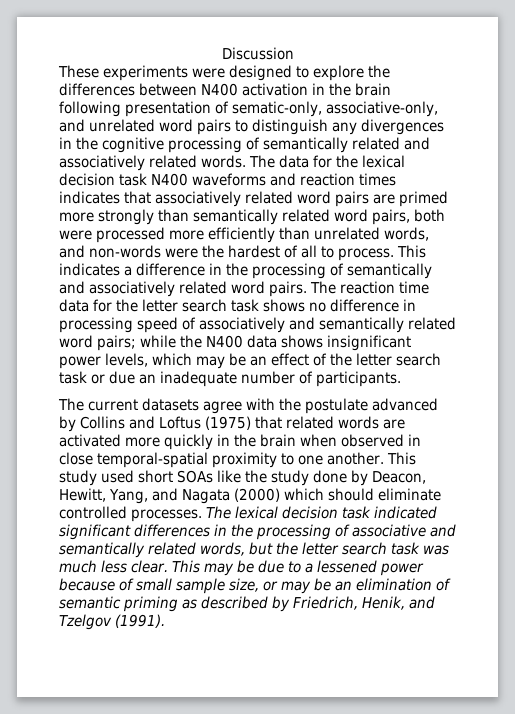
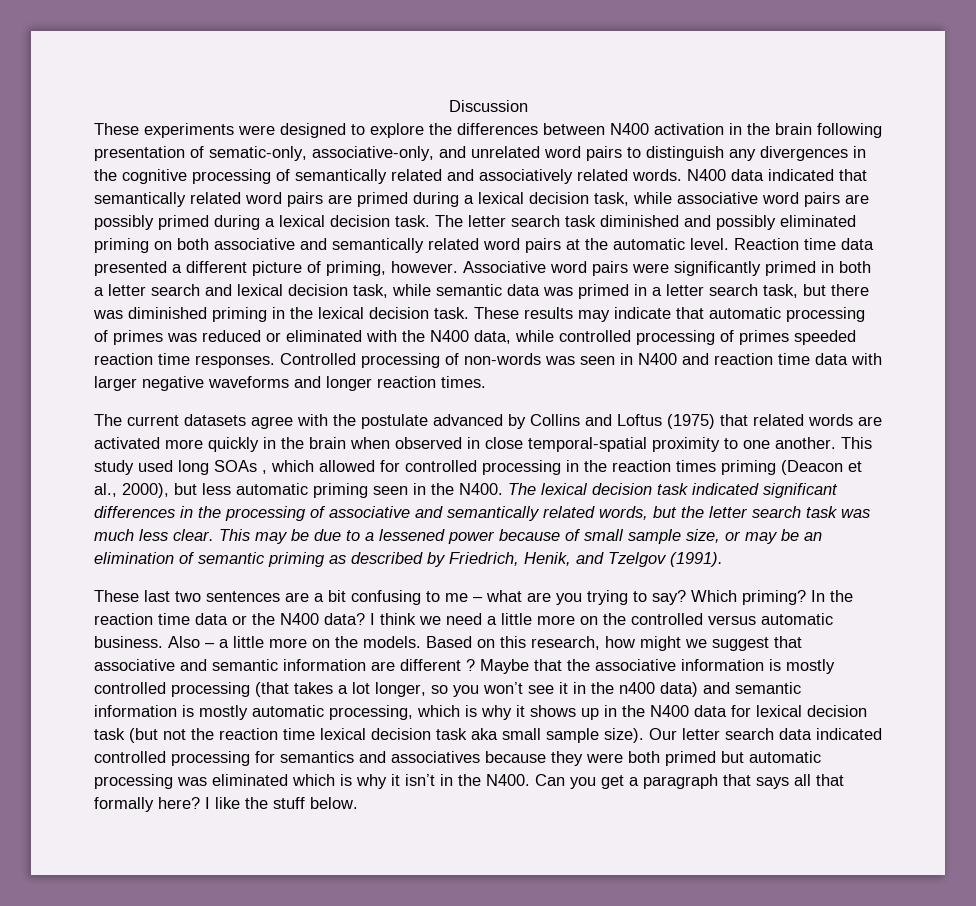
[249,155,405,168] [59,173,396,186] [59,191,241,207] The data for the lexical decision task N400 waveforms and reaction times indicates that associatively -> [687,169,867,181] [94,192,186,207] N400 data indicated that semantically
[59,209,445,225] [59,227,429,243] [59,245,426,261] [59,263,432,279] [59,281,429,297] [59,299,416,312] [59,317,456,333] [59,335,411,351] [59,353,441,369] [59,371,401,387] more strongly than semantically related word pairs, both were processed more efficiently than unrelated words, and non-words were the hardest of all to process. This indicates a difference in the processing of semantically and associatively related word pairs. The reaction time data for the letter search task shows no difference in processing speed of associatively and semantically related word pairs; while the N400 data shows insignificant power levels, which may be an effect of the letter search task or due an inadequate number of participants. -> [413,192,869,207] [94,215,856,230] [94,238,874,253] [94,261,871,276] [94,284,869,299] [93,307,865,322] [94,330,856,345] [94,353,882,368] [94,376,486,391] during a lexical decision task, while associative word pairs are possibly primed during a lexical decision task. The letter search task diminished and possibly eliminated priming on both associative and semantically related word pairs at the automatic level. Reaction time data presented a different picture of priming, however. Associative word pairs were significantly primed in both a letter search and lexical decision task, while semantic data was primed in a letter search task, but there was diminished priming in the lexical decision task. These results may indicate that automatic processing of primes was reduced or eliminated with the N400 data, while controlled processing of primes speeded reaction time responses. Controlled processing of non-words was seen in N400 and reaction time data with larger negative waveforms and longer reaction times.
[138,470,426,486] [59,488,441,504] [59,506,202,522] short SOAs like the study done by Deacon, Hewitt, Yang, and Nagata (2000) which should eliminate controlled processes. -> [178,460,862,475] [94,483,503,498] long SOAs , which allowed for controlled processing in the reaction times priming (Deacon et al., 2000), but less automatic priming seen in the N400.
(165, 621) none -> [94,590,853,605] [94,613,833,625] [94,636,802,651] [94,659,835,674] [94,682,801,697] [94,705,867,720] [94,728,882,743] [94,751,821,766] [94,774,844,789] [94,797,358,812] // These last two sentences are a bit confusing to me – what are you trying to say? Which priming? In the reaction time data or the N400 data? I think we need a little more on the controlled versus automatic business. Also – a little more on the models. Based on this research, how might we suggest that associative and semantic information are different ? Maybe that the associative information is mostly controlled processing (that takes a lot longer, so you won’t see it in the n400 data) and semantic information is mostly automatic processing, which is why it shows up in the N400 data for lexical decision task (but not the reaction time lexical decision task aka small sample size). Our letter search data indicated controlled processing for semantics and associatives because they were both primed but automatic processing was eliminated which is why it isn’t in the N400. Can you get a paragraph that says all that formally here? I like the stuff below.

